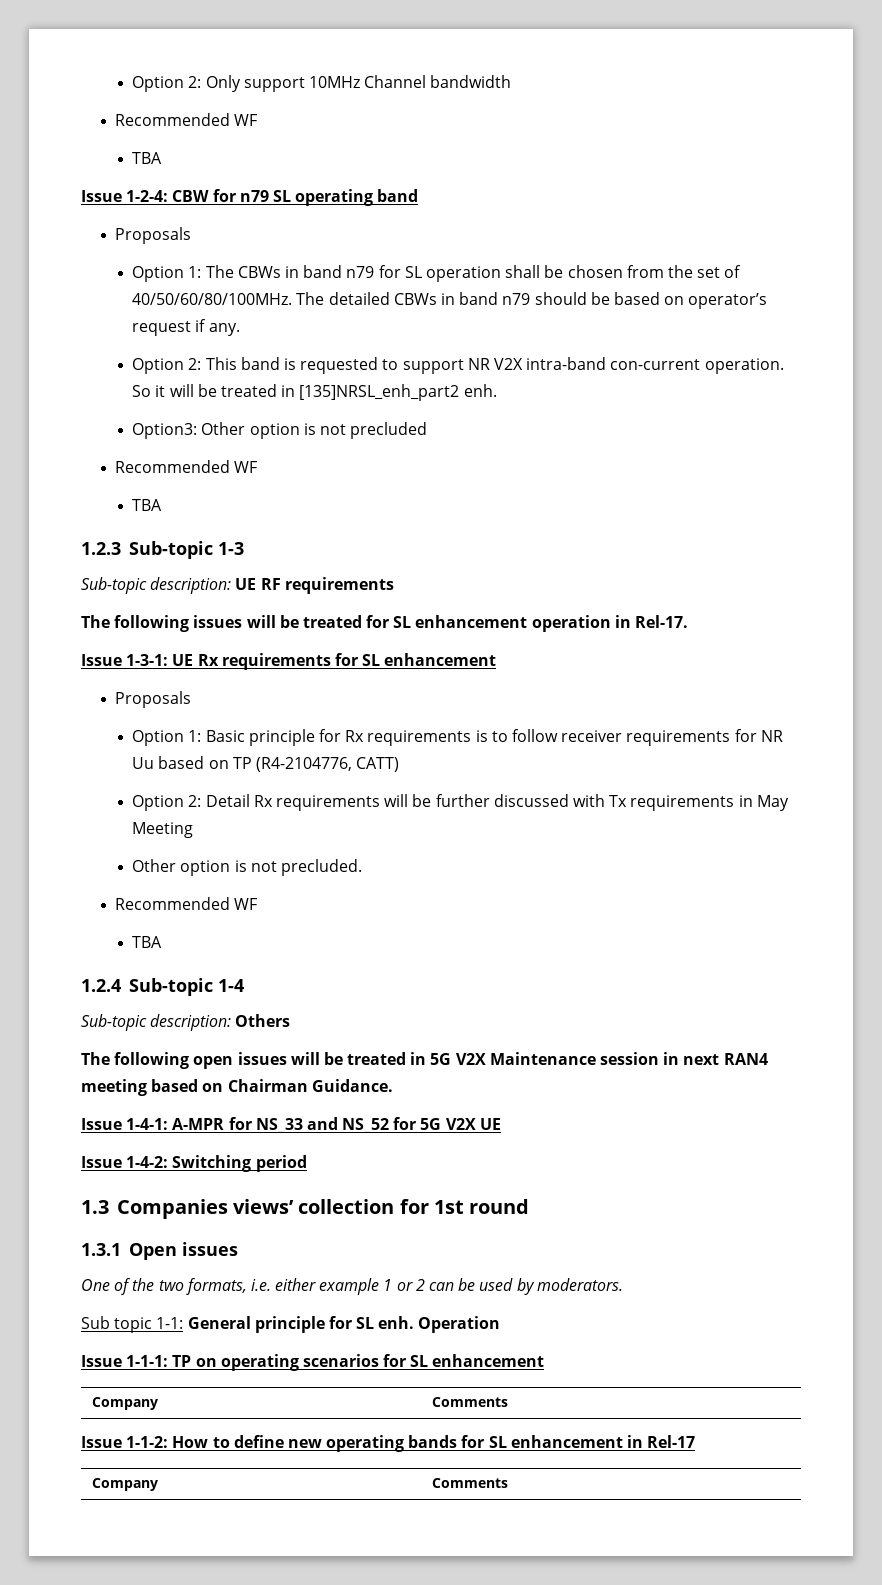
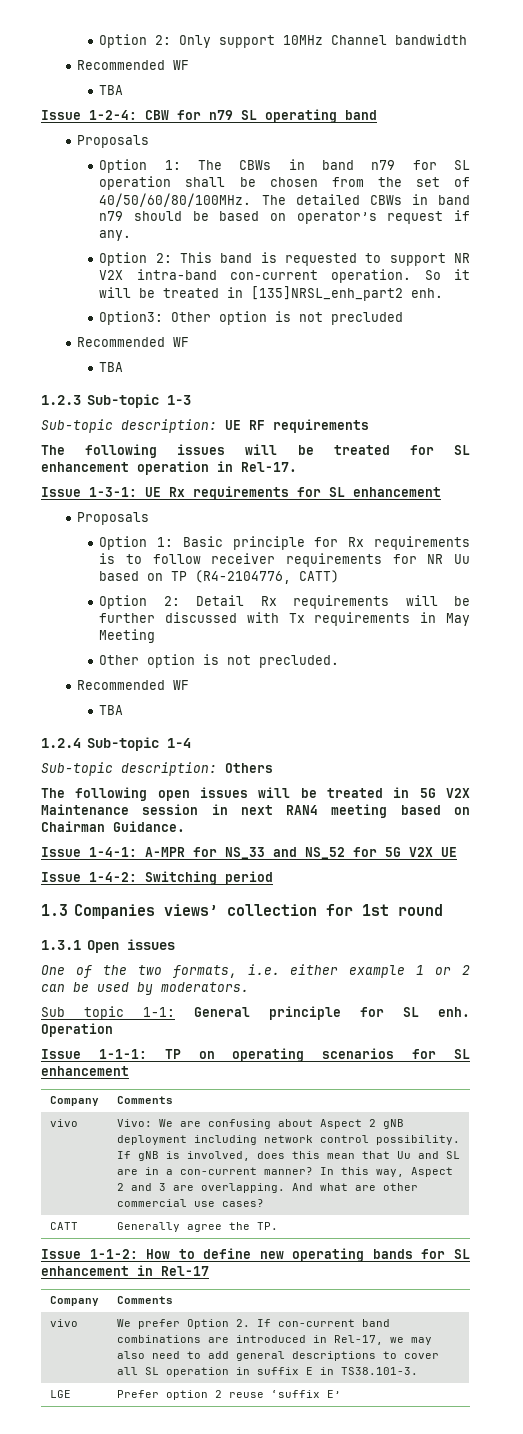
(509, 1402) none -> [49,1119,78,1127] [116,1119,404,1129] [116,1135,460,1145] [116,1151,460,1161] [116,1167,453,1177] [116,1183,418,1193] [116,1199,264,1207] [49,1222,78,1230] [116,1222,278,1232] // vivo | Vivo: We are confusing about Aspect 2 gNB deployment including network control possibility. If gNB is involved, does this mean that Uu and SL are in a con-current manner? In this way, Aspect 2 and 3 are overlapping. And what are other commercial use cases? // CATT | Generally agree the TP.
(509, 1483) none -> [49,1319,78,1327] [116,1319,390,1329] [116,1335,432,1345] [116,1351,439,1361] [116,1367,418,1377] [49,1390,71,1398] [116,1390,341,1400] // vivo | We prefer Option 2. If con-current band combinations are introduced in Rel-17, we may also need to add general descriptions to cover all SL operation in suffix E in TS38.101-3. // LGE | Prefer option 2 reuse ‘suffix E’

